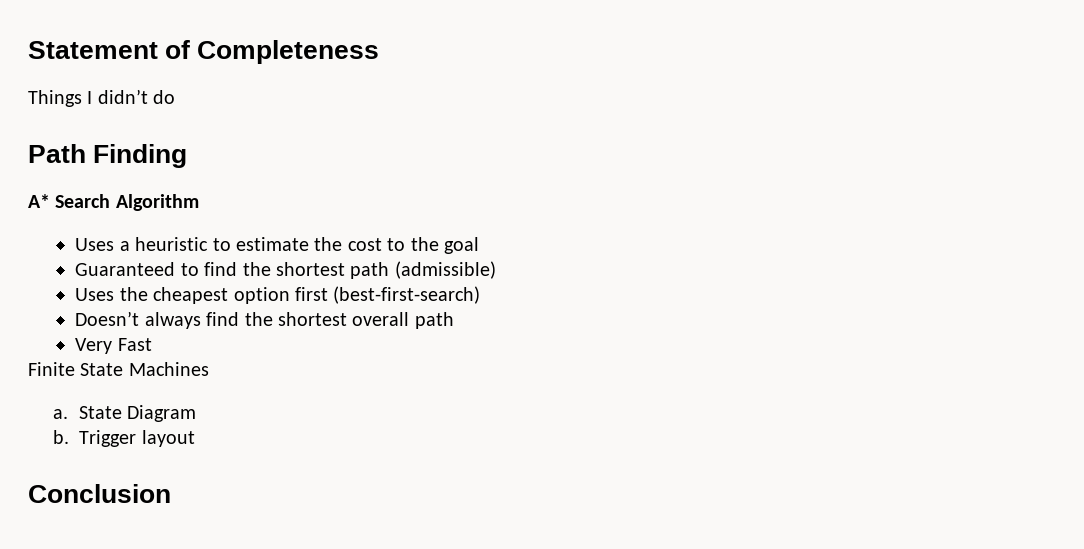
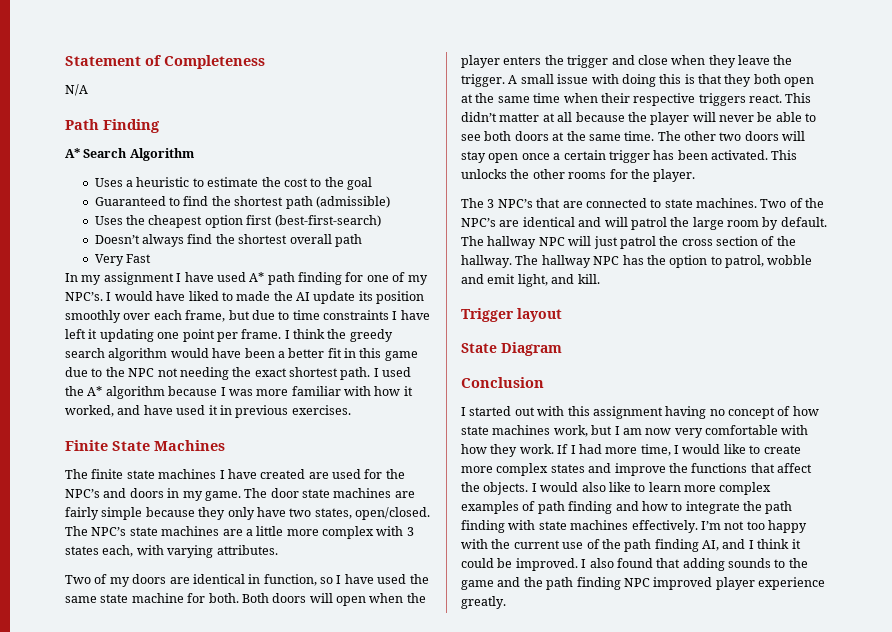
[28,89,176,107] Things I didn’t do -> [65,84,88,96] N/A
[28,362,209,376] [53,405,197,422] [53,430,195,447] [28,484,171,503] Finite State Machines // a. State Diagram // b. Trigger layout // Conclusion -> [65,272,428,285] [65,291,425,304] [65,310,430,323] [65,329,393,342] [65,348,418,361] [65,367,412,380] [65,386,413,399] [65,405,351,418] [65,440,225,451] [65,469,405,479] [65,488,415,501] [65,507,430,520] [65,526,414,539] [65,545,278,558] [65,574,429,587] [65,593,426,606] [461,55,793,68] [461,74,815,87] [461,93,812,106] [461,112,817,125] [461,131,806,141] [461,150,798,163] [461,169,696,182] [461,198,825,208] [461,217,827,230] [461,236,796,249] [461,255,813,268] [461,274,600,287] [461,308,562,322] [461,342,562,356] [461,377,544,388] [461,406,819,419] [461,425,809,438] [461,444,801,457] [461,463,812,476] [461,482,772,495] [461,501,793,514] [461,520,807,533] [461,539,801,552] [461,558,808,571] [461,577,825,590] [461,596,506,609] In my assignment I have used A* path finding for one of my NPC’s. I would have liked to made the AI update its position smoothly over each frame, but due to time constraints I have left it updating one point per frame. I think the greedy search algorithm would have been a better fit in this game due to the NPC not needing the exact shortest path. I used the A* algorithm because I was more familiar with how it worked, and have used it in previous exercises. // Finite State Machines // The finite state machines I have created are used for the NPC’s and doors in my game. The door state machines are fairly simple because they only have two states, open/closed. The NPC’s state machines are a little more complex with 3 states each, with varying attributes. // Two of my doors are identical in function, so I have used the same state machine for both. Both doors will open when the player enters the trigger and close when they leave the trigger. A small issue with doing this is that they both open at the same time when their respective triggers react. This didn’t matter at all because the player will never be able to see both doors at the same time. The other two doors will stay open once a certain trigger has been activated. This unlocks the other rooms for the player. // The 3 NPC’s that are connected to state machines. Two of the NPC’s are identical and will patrol the large room by default. The hallway NPC will just patrol the cross section of the hallway. The hallway NPC has the option to patrol, wobble and emit light, and kill. // Trigger layout // State Diagram // Conclusion // I started out with this assignment having no concept of how state machines work, but I am now very comfortable with how they work. If I had more time, I would like to create more complex states and improve the functions that affect the objects. I would also like to learn more complex examples of path finding and how to integrate the path finding with state machines effectively. I’m not too happy with the current use of the path finding AI, and I think it could be improved. I also found that adding sounds to the game and the path finding NPC improved player experience greatly.

